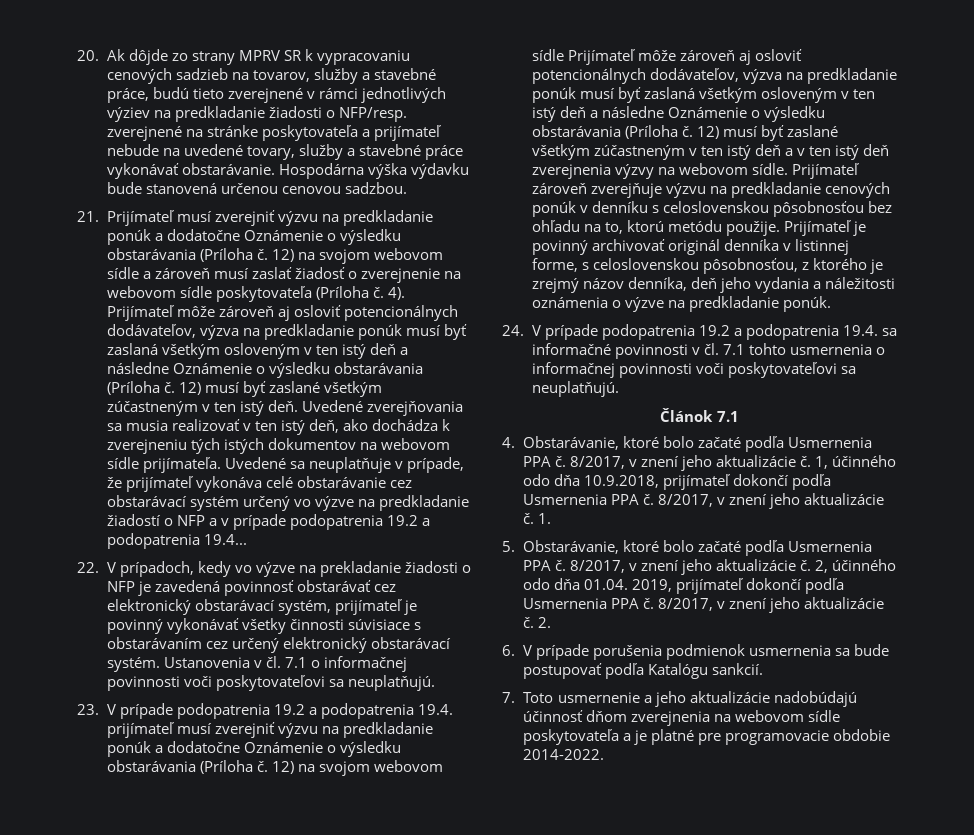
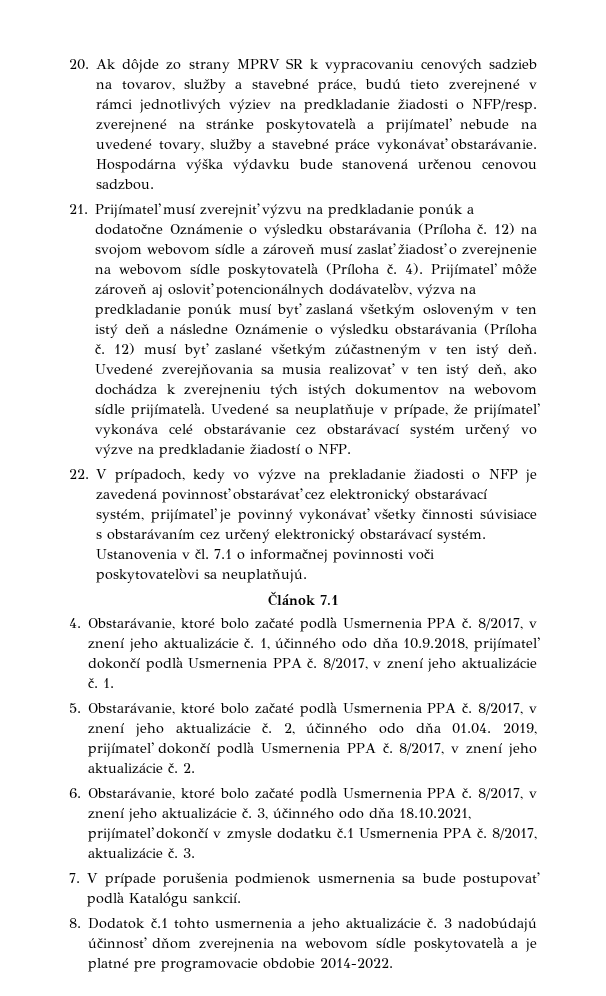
[176,514,430,530] [106,533,247,549] NFP a v prípade podopatrenia 19.2 a podopatrenia 19.4... -> [318,444,352,454] NFP.
[77,703,453,719] [106,722,433,738] [106,741,401,757] [106,760,443,776] [531,49,802,65] [531,68,897,84] [531,87,875,103] [531,106,825,122] [531,125,838,141] [531,144,890,160] [531,163,859,179] [531,182,890,198] [531,201,892,217] [531,220,866,236] [531,239,849,255] [531,258,883,274] [531,277,895,293] [531,296,831,312] [502,324,897,340] [531,343,885,359] [531,362,856,378] [531,381,619,397] // 23. V prípade podopatrenia 19.2 a podopatrenia 19.4. prijímateľ musí zverejniť výzvu na predkladanie ponúk a dodatočne Oznámenie o výsledku obstarávania (Príloha č. 12) na svojom webovom sídle Prijímateľ môže zároveň aj osloviť potencionálnych dodávateľov, výzva na predkladanie ponúk musí byť zaslaná všetkým osloveným v ten istý deň a následne Oznámenie o výsledku obstarávania (Príloha č. 12) musí byť zaslané všetkým zúčastneným v ten istý deň a v ten istý deň zverejnenia výzvy na webovom sídle. Prijímateľ zároveň zverejňuje výzvu na predkladanie cenových ponúk v denníku s celoslovenskou pôsobnosťou bez ohľadu na to, ktorú metódu použije. Prijímateľ je povinný archivovať originál denníka v listinnej forme, s celoslovenskou pôsobnosťou, z ktorého je zrejmý názov denníka, deň jeho vydania a náležitosti oznámenia o výzve na predkladanie ponúk. // 24. V prípade podopatrenia 19.2 a podopatrenia 19.4. sa informačné povinnosti v čl. 7.1 tohto usmernenia o informačnej povinnosti voči poskytovateľovi sa neuplatňujú. -> (308, 576) none
(515, 650) none -> [88,787,537,802] [88,808,472,822] [88,827,538,842] [88,848,196,859] [69,873,80,883] Obstarávanie, ktoré bolo začaté podľa Usmernenia PPA č. 8/2017, v znení jeho aktualizácie č. 3, účinného odo dňa 18.10.2021, prijímateľ dokončí v zmysle dodatku č.1 Usmernenia PPA č. 8/2017, aktualizácie č. 3. // 7.
[502,692,640,703] 7. Toto usmernenie -> [69,918,293,929] 8. Dodatok č.1 tohto usmernenia
(770, 697) none -> [427,918,452,928] č. 3

